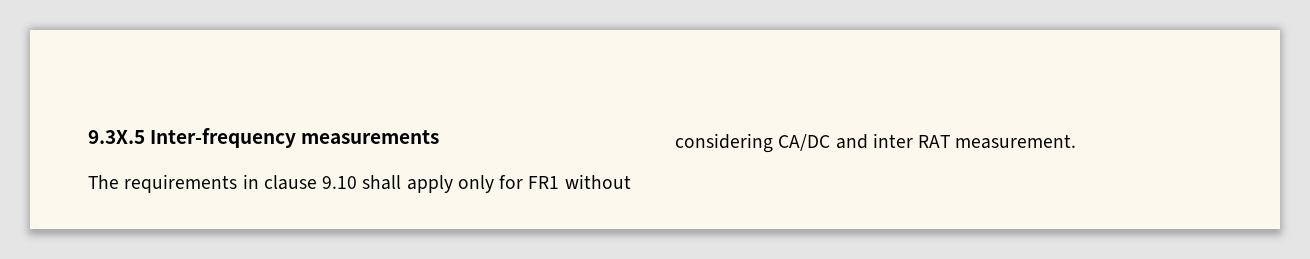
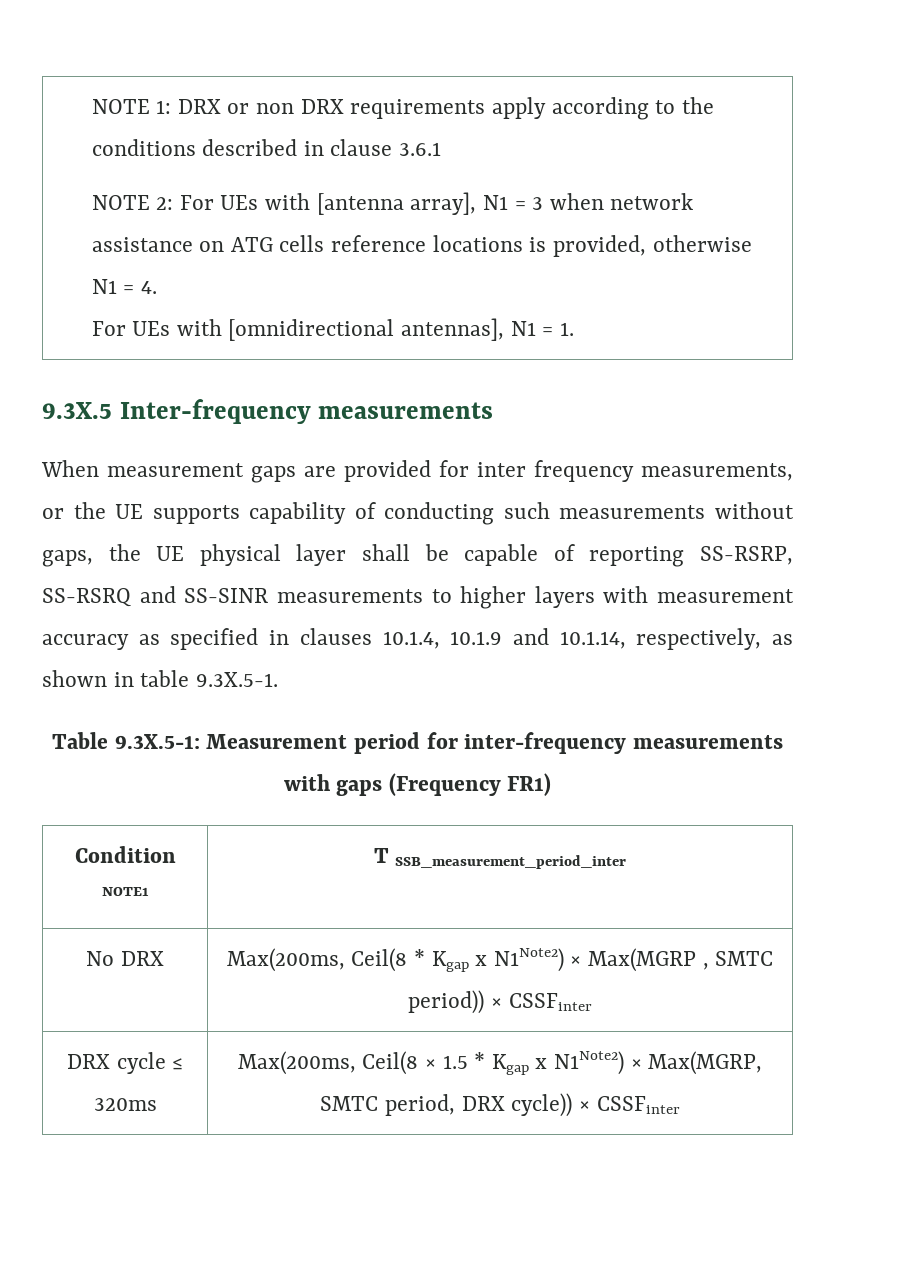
[88,128,440,148] [88,174,631,193] [675,133,1077,153] 9.3X.5 Inter-frequency measurements // The requirements in clause 9.10 shall apply only for FR1 without considering CA/DC and inter RAT measurement. -> [91,97,714,120] [91,139,442,156] [91,192,694,215] [91,235,752,257] [91,279,157,294] [91,318,574,341] [42,399,494,424] [41,460,793,483] [42,502,794,525] [42,544,794,567] [42,586,794,609] [42,628,794,650] [42,670,278,687] [52,732,783,754] [283,773,552,796] [74,846,176,863] [101,887,149,896] [373,848,627,869] [86,951,164,966] [226,948,774,972] [408,990,592,1014] [66,1052,184,1074] [93,1098,157,1111] [237,1051,763,1075] [320,1093,680,1117] NOTE 1: DRX or non DRX requirements apply according to the conditions described in clause 3.6.1 // NOTE 2: For UEs with [antenna array], N1 = 3 when network assistance on ATG cells reference locations is provided, otherwise N1 = 4. // For UEs with [omnidirectional antennas], N1 = 1. // 9.3X.5 Inter-frequency measurements // When measurement gaps are provided for inter frequency measurements, or the UE supports capability of conducting such measurements without gaps, the UE physical layer shall be capable of reporting SS-RSRP, SS-RSRQ and SS-SINR measurements to higher layers with measurement accuracy as specified in clauses 10.1.4, 10.1.9 and 10.1.14, respectively, as shown in table 9.3X.5-1. // Table 9.3X.5-1: Measurement period for inter-frequency measurements with gaps (Frequency FR1) // Condition NOTE1 | T SSB_measurement_period_inter // No DRX | Max(200ms, Ceil(8 * Kgap x N1Note2) × Max(MGRP , SMTC period)) × CSSFinter // DRX cycle ≤ 320ms | Max(200ms, Ceil(8 × 1.5 * Kgap x N1Note2) × Max(MGRP, SMTC period, DRX cycle)) × CSSFinter

